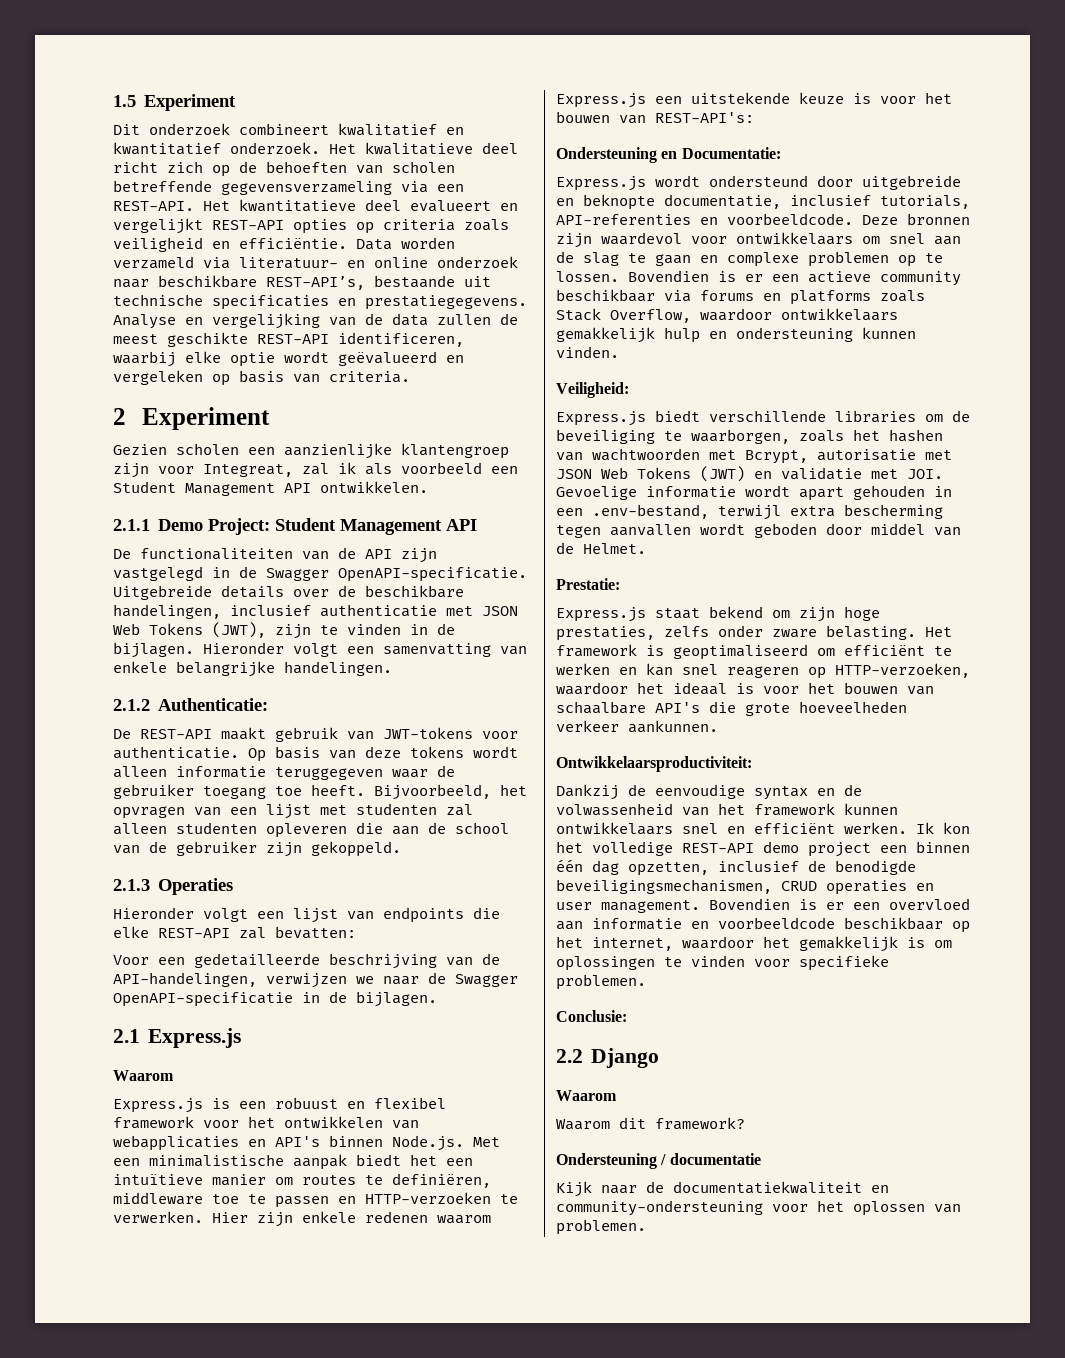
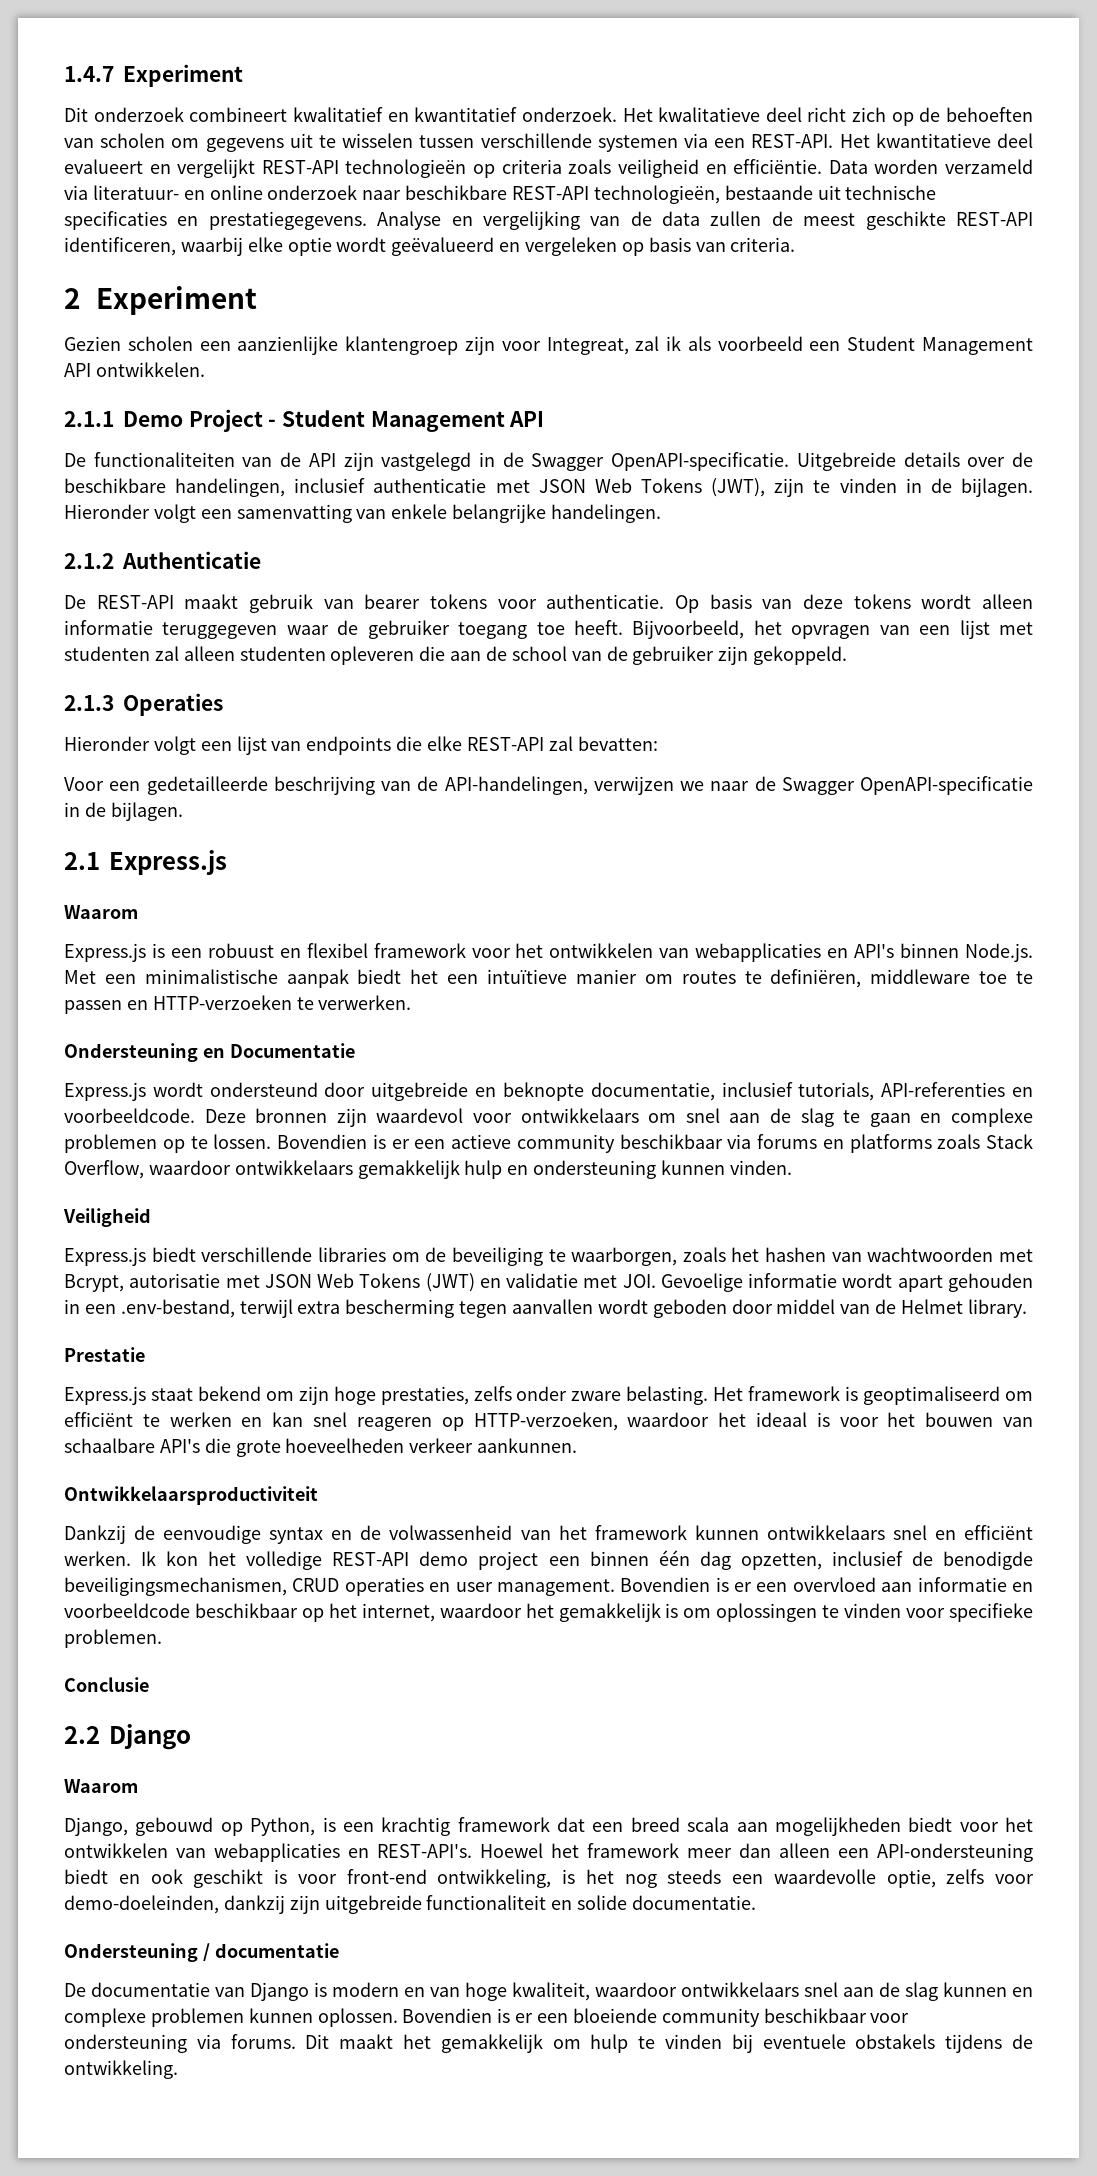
[113,95,136,107] 1.5 -> [64,66,114,82] 1.4.7
[113,180,392,195] betreffende gegevensverzameling -> [171,133,678,152] om gegevens uit te wisselen tussen verschillende systemen
[293,219,347,234] opties -> [345,159,467,178] technologieën
[266,276,365,290] REST-API’s, -> [512,185,720,204] REST-API technologieën,
[207,518,270,535] Project: -> [188,409,277,432] Project -
[157,698,268,711] Authenticatie: -> [122,551,261,569] Authenticatie
[383,727,473,739] JWT-tokens -> [364,594,488,609] bearer tokens
[212,1211,491,1227] [556,92,952,108] [556,111,754,124] Hier zijn enkele redenen waarom Express.js een uitstekende keuze is voor het bouwen van REST-API's: -> (412, 1002) none
[681,147,781,159] Documentatie: -> [229,1043,355,1058] Documentatie
[556,382,629,398] Veiligheid: -> [63,1208,151,1227] Veiligheid
[583,543,646,554] [556,578,620,590] Helmet. // Prestatie: -> [901,1299,1027,1318] [64,1347,145,1362] Helmet library. // Prestatie
[556,756,752,772] Ontwikkelaarsproductiviteit: -> [64,1486,318,1505] Ontwikkelaarsproductiviteit
[556,1010,627,1022] Conclusie: -> [64,1677,149,1692] Conclusie
[556,1117,745,1130] [556,1153,761,1169] [556,1181,889,1197] [556,1200,961,1216] [556,1219,646,1235] Waarom dit framework? // Ondersteuning / documentatie // Kijk naar de documentatiekwaliteit en community-ondersteuning voor het oplossen van problemen. -> [64,1817,1033,1836] [64,1843,1033,1862] [64,1869,1034,1888] [64,1895,757,1914] [64,1943,339,1962] [64,1982,1033,2001] [64,2008,910,2027] [64,2034,1033,2053] [64,2060,178,2079] Django, gebouwd op Python, is een krachtig framework dat een breed scala aan mogelijkheden biedt voor het ontwikkelen van webapplicaties en REST-API's. Hoewel het framework meer dan alleen een API-ondersteuning biedt en ook geschikt is voor front-end ontwikkeling, is het nog steeds een waardevolle optie, zelfs voor demo-doeleinden, dankzij zijn uitgebreide functionaliteit en solide documentatie. // Ondersteuning / documentatie // De documentatie van Django is modern en van hoge kwaliteit, waardoor ontwikkelaars snel aan de slag kunnen en complexe problemen kunnen oplossen. Bovendien is er een bloeiende community beschikbaar voor ondersteuning via forums. Dit maakt het gemakkelijk om hulp te vinden bij eventuele obstakels tijdens de ontwikkeling.

